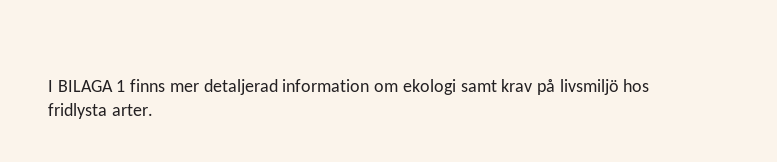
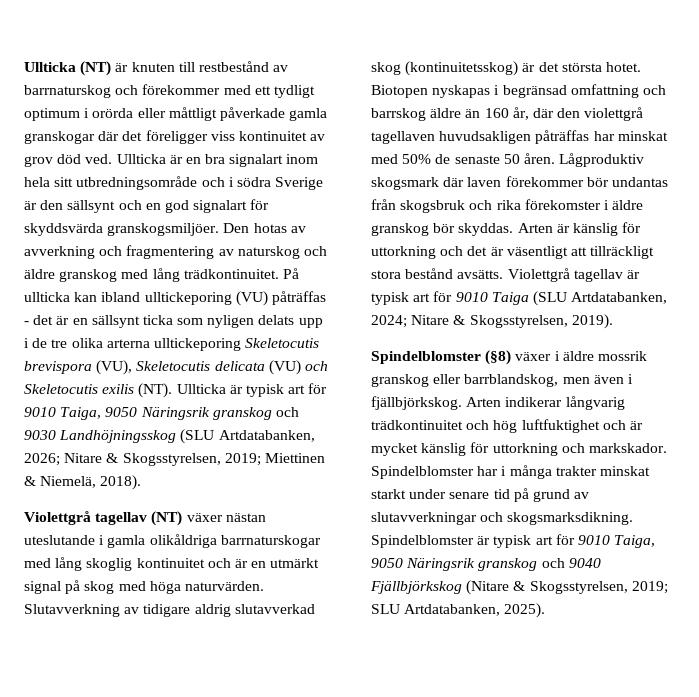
[48,79,650,95] [48,103,153,119] I BILAGA 1 finns mer detaljerad information om ekologi samt krav på livsmiljö hos fridlysta arter. -> [24,61,289,76] [24,84,315,98] [24,107,328,121] [24,130,326,144] [24,154,319,167] [24,176,324,190] [24,199,270,213] [24,223,306,236] [24,245,327,259] [24,268,299,282] [24,291,326,306] [24,315,323,328] [24,338,320,351] [24,360,328,375] [24,383,328,398] [24,407,299,420] [24,429,315,444] [24,453,325,466] [24,475,142,490] [24,511,266,526] [24,534,321,548] [24,557,320,571] [24,580,264,594] [24,604,315,617] [371,61,641,76] [371,84,666,98] [371,107,644,121] [371,130,668,144] [371,153,645,167] [371,176,668,190] [371,199,644,213] [371,222,642,236] [371,246,655,259] [371,268,640,282] [371,291,668,306] [371,314,613,329] [371,350,647,365] [371,374,633,387] [371,396,625,410] [371,419,643,433] [371,442,667,456] [371,465,650,479] [371,488,590,502] [371,512,634,525] [371,534,656,548] [371,558,601,571] [370,580,668,595] [371,603,546,618] Ullticka (NT) är knuten till restbestånd av barrnaturskog och förekommer med ett tydligt optimum i orörda eller måttligt påverkade gamla granskogar där det föreligger viss kontinuitet av grov död ved. Ullticka är en bra signalart inom hela sitt utbredningsområde och i södra Sverige är den sällsynt och en god signalart för skyddsvärda granskogsmiljöer. Den hotas av avverkning och fragmentering av naturskog och äldre granskog med lång trädkontinuitet. På ullticka kan ibland ulltickeporing (VU) påträffas - det är en sällsynt ticka som nyligen delats upp i de tre olika arterna ulltickeporing Skeletocutis brevispora (VU), Skeletocutis delicata (VU) och Skeletocutis exilis (NT). Ullticka är typisk art för 9010 Taiga, 9050 Näringsrik granskog och 9030 Landhöjningsskog (SLU Artdatabanken, 2026; Nitare & Skogsstyrelsen, 2019; Miettinen & Niemelä, 2018). // Violettgrå tagellav (NT) växer nästan uteslutande i gamla olikåldriga barrnaturskogar med lång skoglig kontinuitet och är en utmärkt signal på skog med höga naturvärden. Slutavverkning av tidigare aldrig slutavverkad skog (kontinuitetsskog) är det största hotet. Biotopen nyskapas i begränsad omfattning och barrskog äldre än 160 år, där den violettgrå tagellaven huvudsakligen påträffas har minskat med 50% de senaste 50 åren. Lågproduktiv skogsmark där laven förekommer bör undantas från skogsbruk och rika förekomster i äldre granskog bör skyddas. Arten är känslig för uttorkning och det är väsentligt att tillräckligt stora bestånd avsätts. Violettgrå tagellav är typisk art för 9010 Taiga (SLU Artdatabanken, 2024; Nitare & Skogsstyrelsen, 2019). // Spindelblomster (§8) växer i äldre mossrik granskog eller barrblandskog, men även i fjällbjörkskog. Arten indikerar långvarig trädkontinuitet och hög luftfuktighet och är mycket känslig för uttorkning och markskador. Spindelblomster har i många trakter minskat starkt under senare tid på grund av slutavverkningar och skogsmarksdikning. Spindelblomster är typisk art för 9010 Taiga, 9050 Näringsrik granskog och 9040 Fjällbjörkskog (Nitare & Skogsstyrelsen, 2019; SLU Artdatabanken, 2025).

